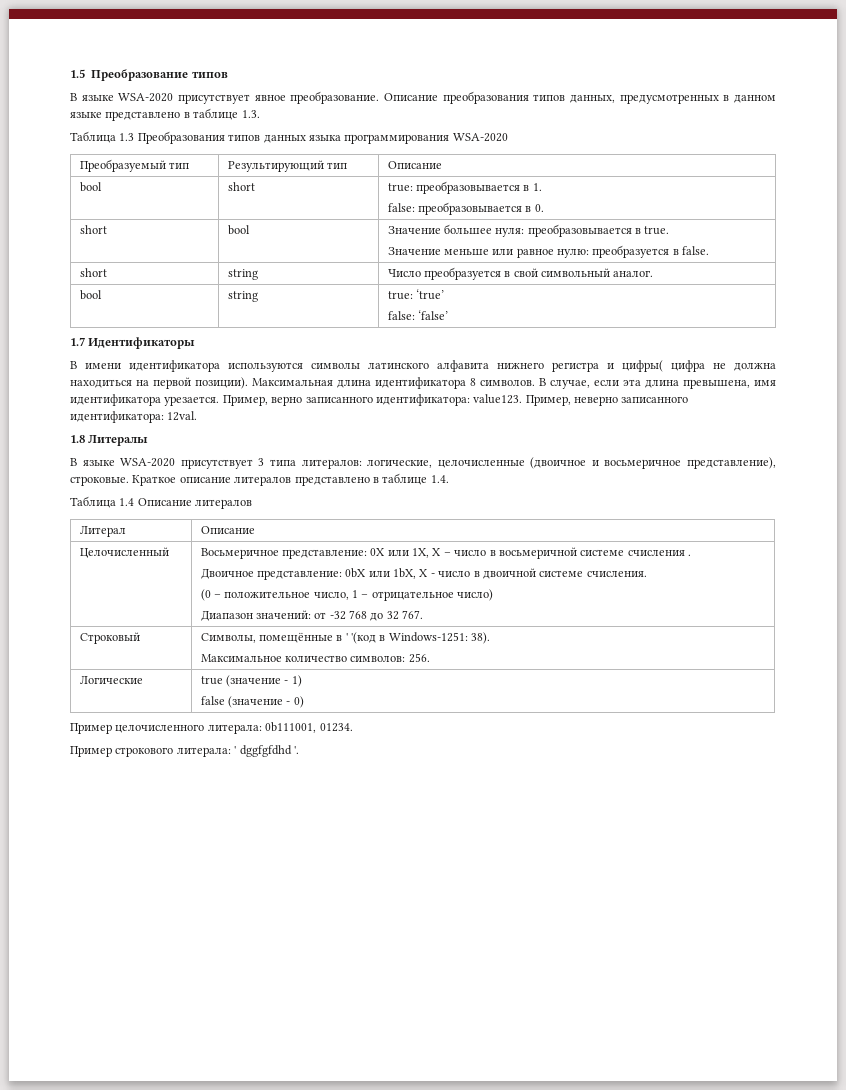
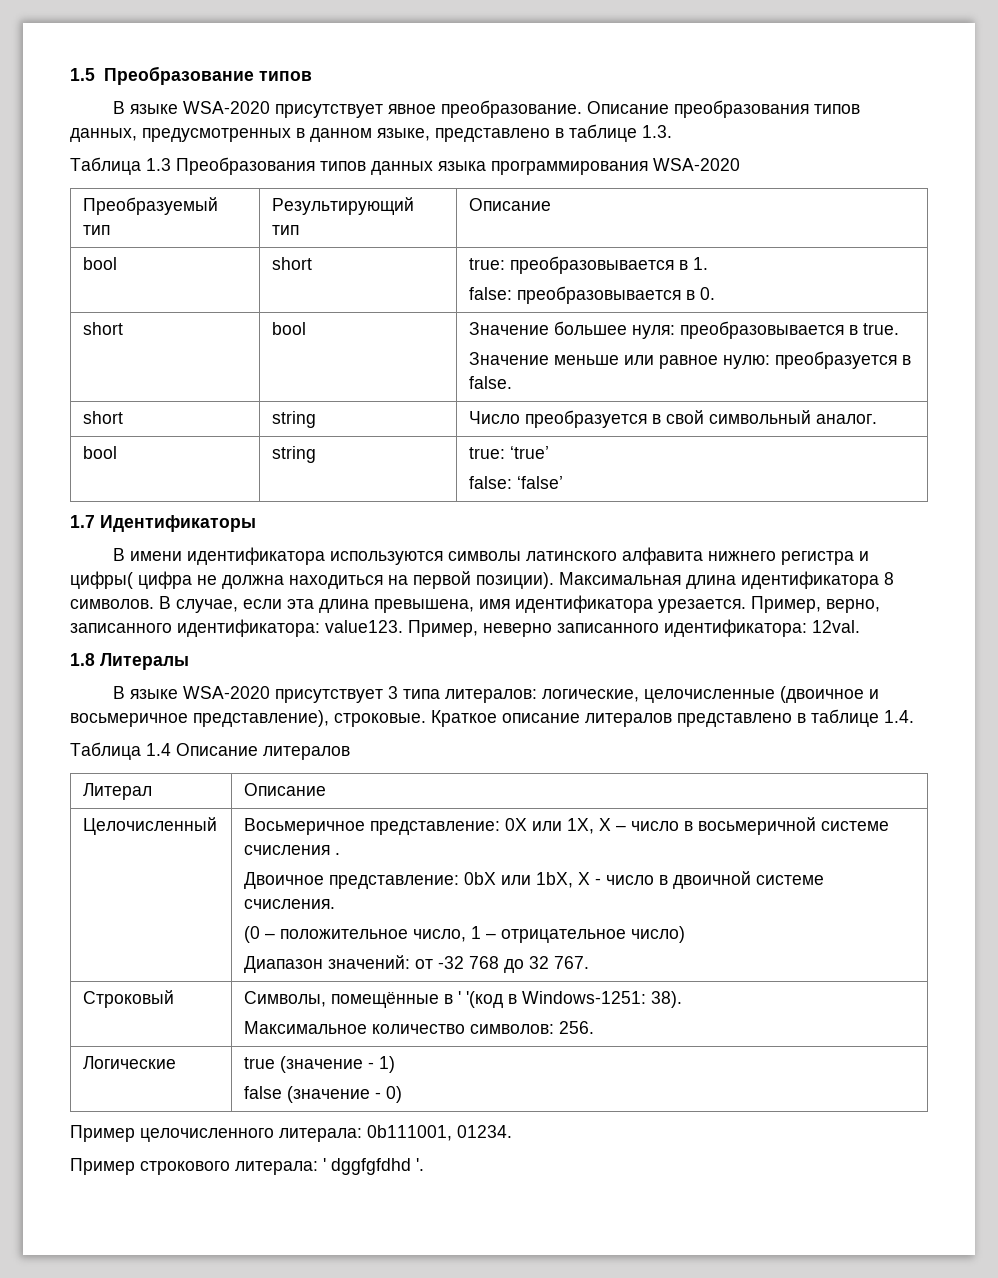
[70,112,102,118] языке -> [377,128,430,141] языке,
[271,396,303,406] верно -> [826,599,880,613] верно,

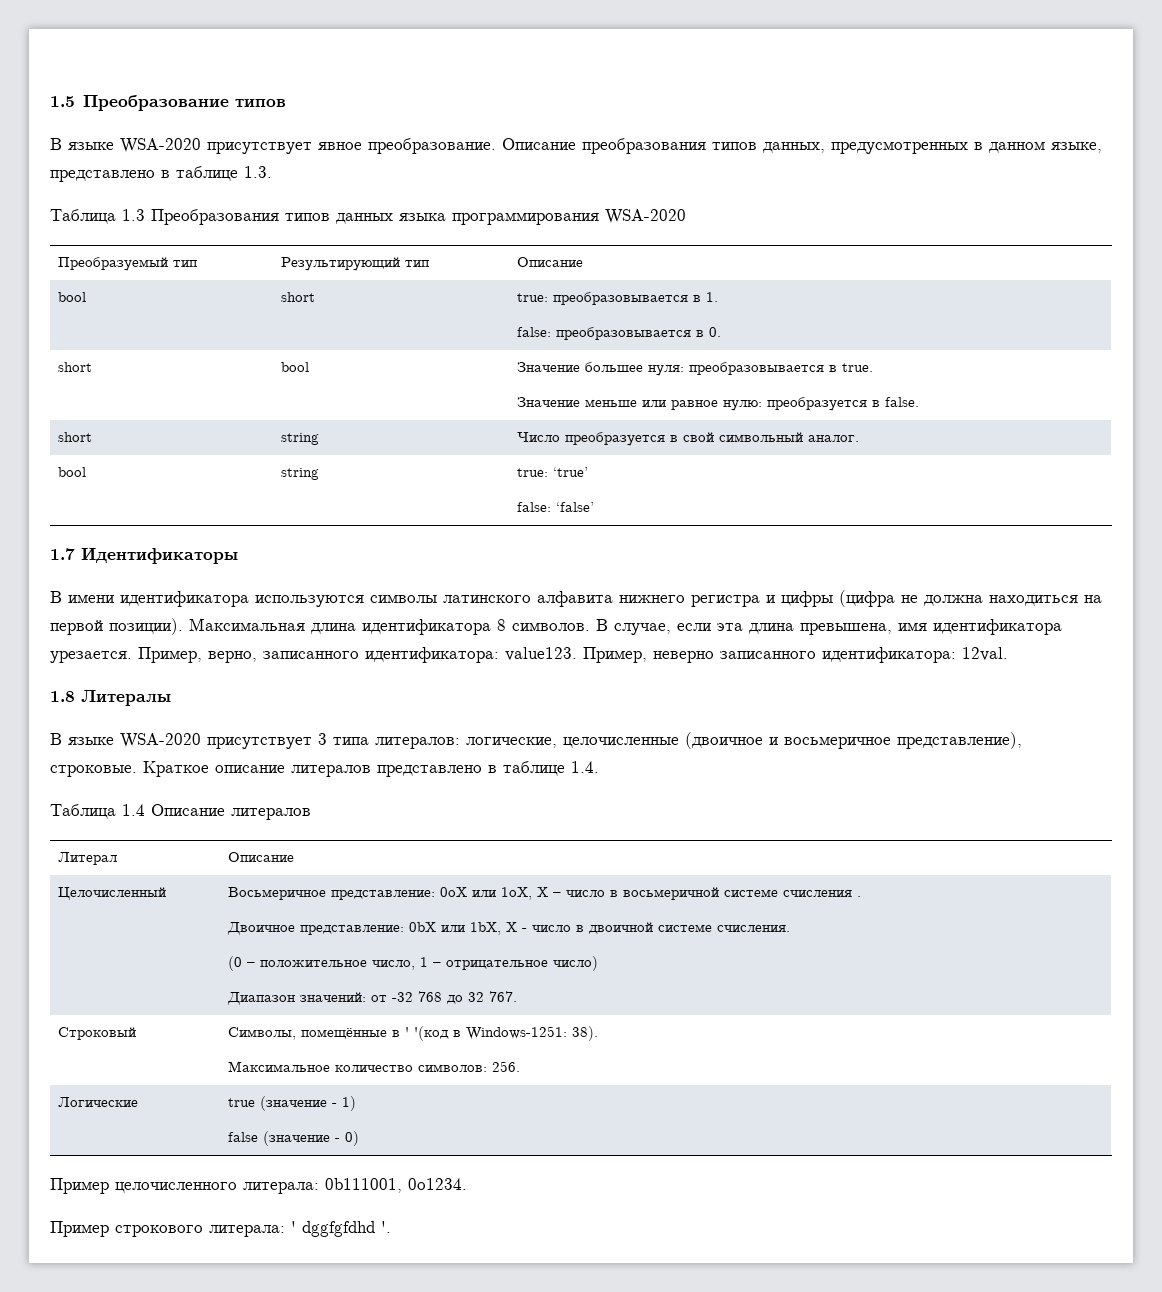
[70,571,192,589] цифры( цифра -> [781,590,895,607] цифры (цифра
[505,818,595,834] 0X или 1X, -> [440,887,533,900] 0oX или 1oX,
[457,1125,512,1138] 01234. -> [408,1178,467,1190] 0o1234.

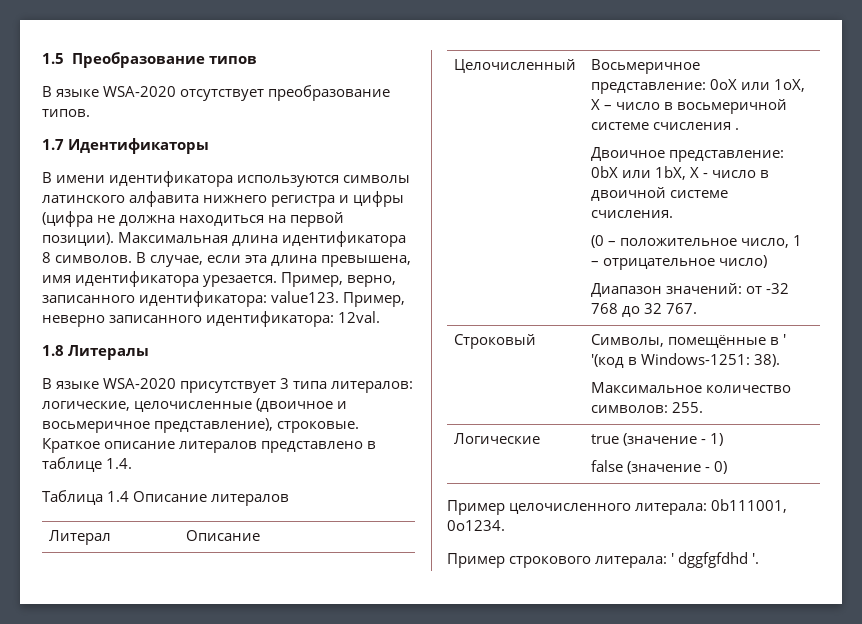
[207,138,1102,154] [50,166,272,182] [50,209,686,225] [58,257,198,271] [281,257,430,271] [517,257,584,267] [58,292,87,302] [281,292,316,302] [517,292,719,305] [517,327,722,340] [58,362,93,372] [281,362,310,372] [517,362,874,376] [517,397,920,411] [58,432,93,442] [281,433,320,445] [517,432,860,446] [58,467,87,477] [281,468,320,480] [517,467,589,477] [517,502,595,512] присутствует явное преобразование. Описание преобразования типов данных, предусмотренных в данном языке, представлено в таблице 1.3. // Таблица 1.3 Преобразования типов данных языка программирования WSA-2020 // Преобразуемый тип | Результирующий тип | Описание // bool | short | true: преобразовывается в 1. // false: преобразовывается в 0. // short | bool | Значение большее нуля: преобразовывается в true. // Значение меньше или равное нулю: преобразуется в false. // short | string | Число преобразуется в свой символьный аналог. // bool | string | true: ‘true’ // false: ‘false’ -> [180,85,391,101] [42,109,90,117] отсутствует преобразование типов.
[492,1061,521,1072] 256. -> [672,402,704,413] 255.

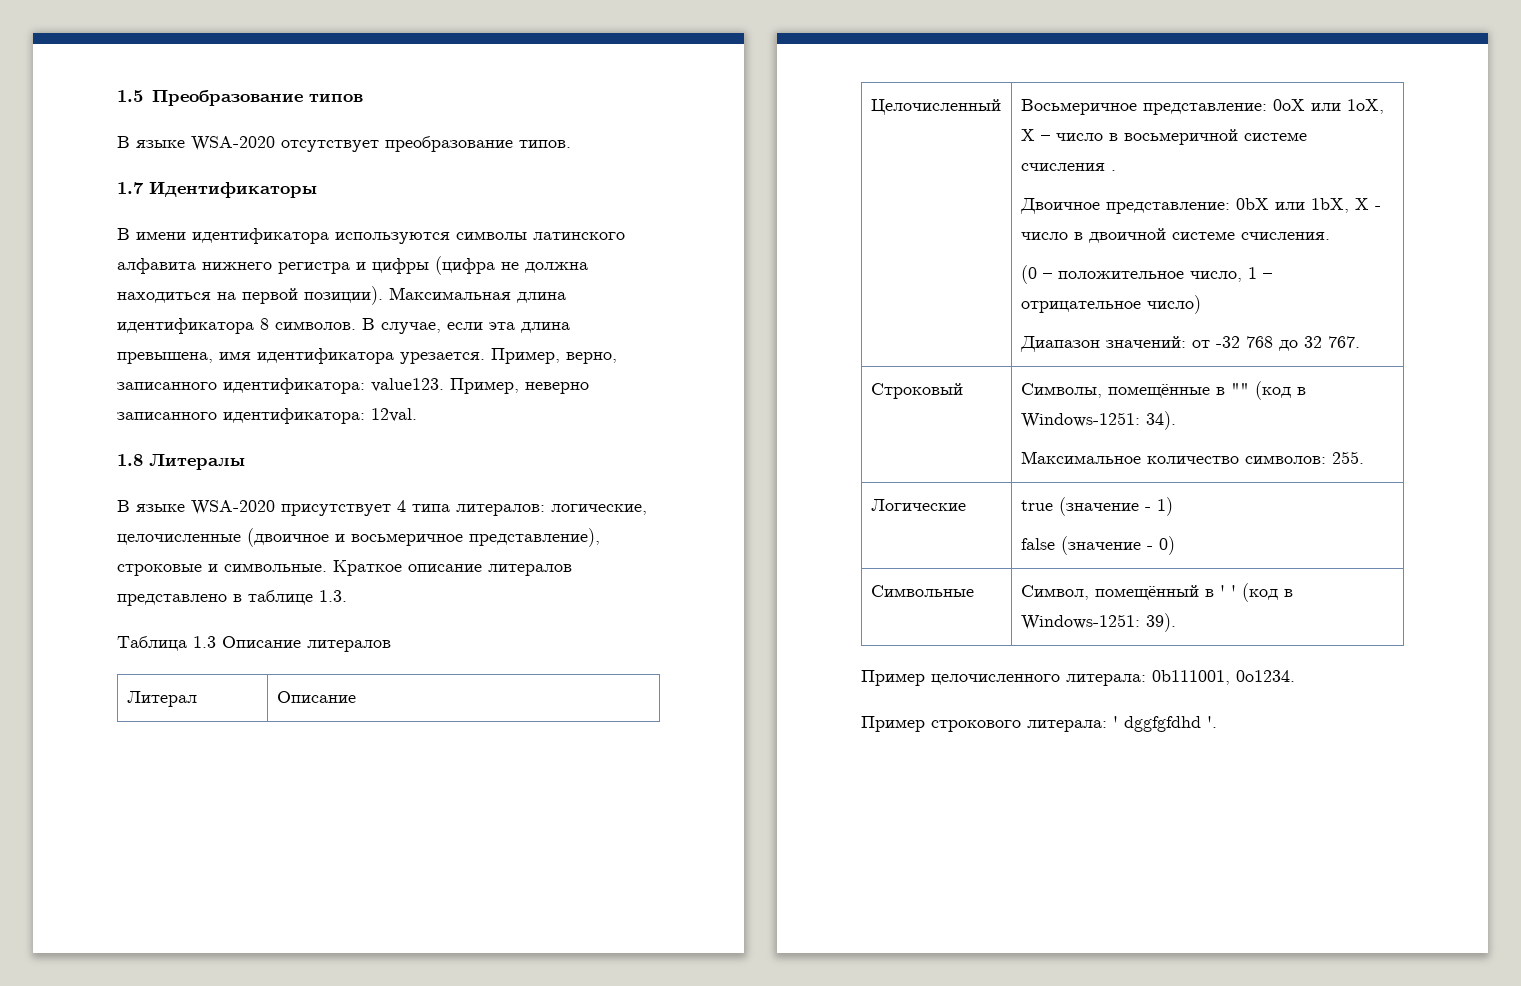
[280,378,290,389] 3 -> [397,500,406,512] 4
[277,421,360,433] строковые. -> [117,563,327,576] строковые и символьные.
[106,458,133,469] 1.4. -> [319,590,347,602] 1.3.
[107,491,130,502] 1.4 -> [193,636,216,648] 1.3
[783,334,787,345] [591,353,781,368] ' '(код в Windows-1251: 38). -> [1230,381,1306,400] [1020,411,1176,430] "" (код в Windows-1251: 34).
(728, 467) none -> [870,585,974,597] [1020,583,1293,602] [1020,613,1176,632] // Символьные | Символ, помещённый в ' ' (код в Windows-1251: 39).

